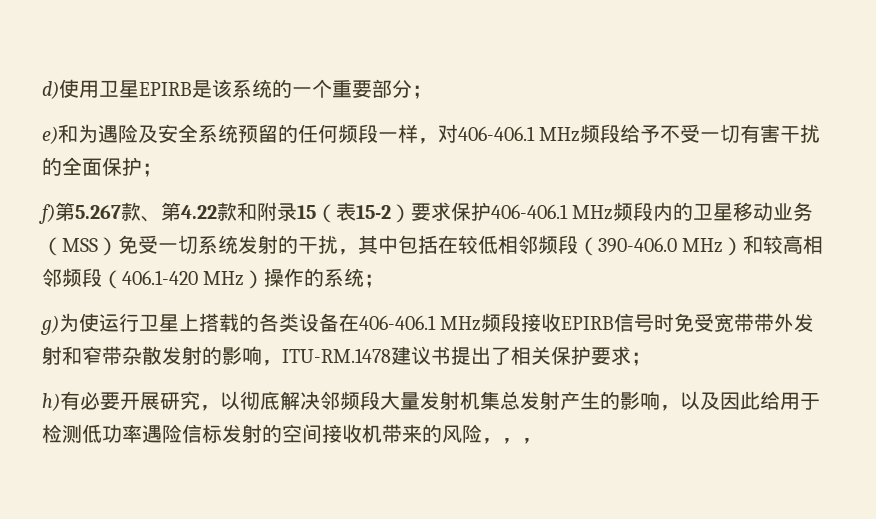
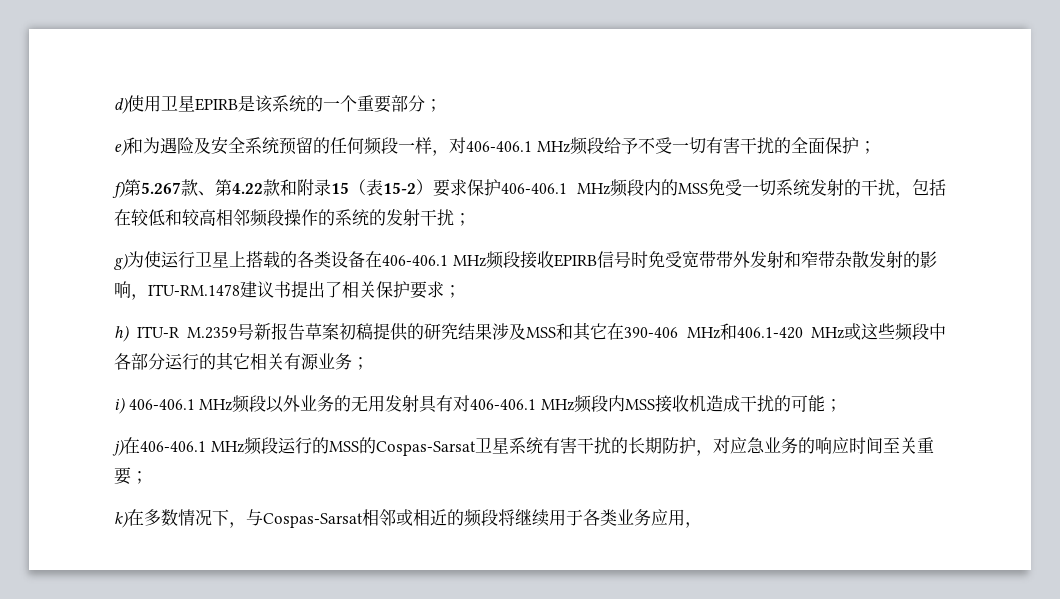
[693,202,814,221] [42,237,118,256] 卫星移动业务（MSS） -> [678,183,708,194] MSS
[358,235,398,254] 其中 -> (912, 195) none
[498,235,824,256] [42,268,365,289] 相邻频段（390-406.0 MHz）和较高相邻频段（406.1-420 MHz）操作的系统 -> [165,209,454,227] 和较高相邻频段操作的系统的发射干扰
[60,391,820,411] [42,424,522,444] 有必要开展研究，以彻底解决邻频段大量发射机集总发射产生的影响，以及因此给用于检测低功率遇险信标发射的空间接收机带来的风险，， -> [136,322,946,341] [114,352,369,371] [114,395,842,414] [112,437,934,456] [114,467,148,485] [114,509,685,528] ITU-R M.2359号新报告草案初稿提供的研究结果涉及MSS和其它在390-406 MHz和406.1-420 MHz或这些频段中各部分运行的其它相关有源业务； // i) 406-406.1 MHz频段以外业务的无用发射具有对406-406.1 MHz频段内MSS接收机造成干扰的可能； // j)在406-406.1 MHz频段运行的MSS的Cospas-Sarsat卫星系统有害干扰的长期防护，对应急业务的响应时间至关重要； // k)在多数情况下，与Cospas-Sarsat相邻或相近的频段将继续用于各类业务应用

